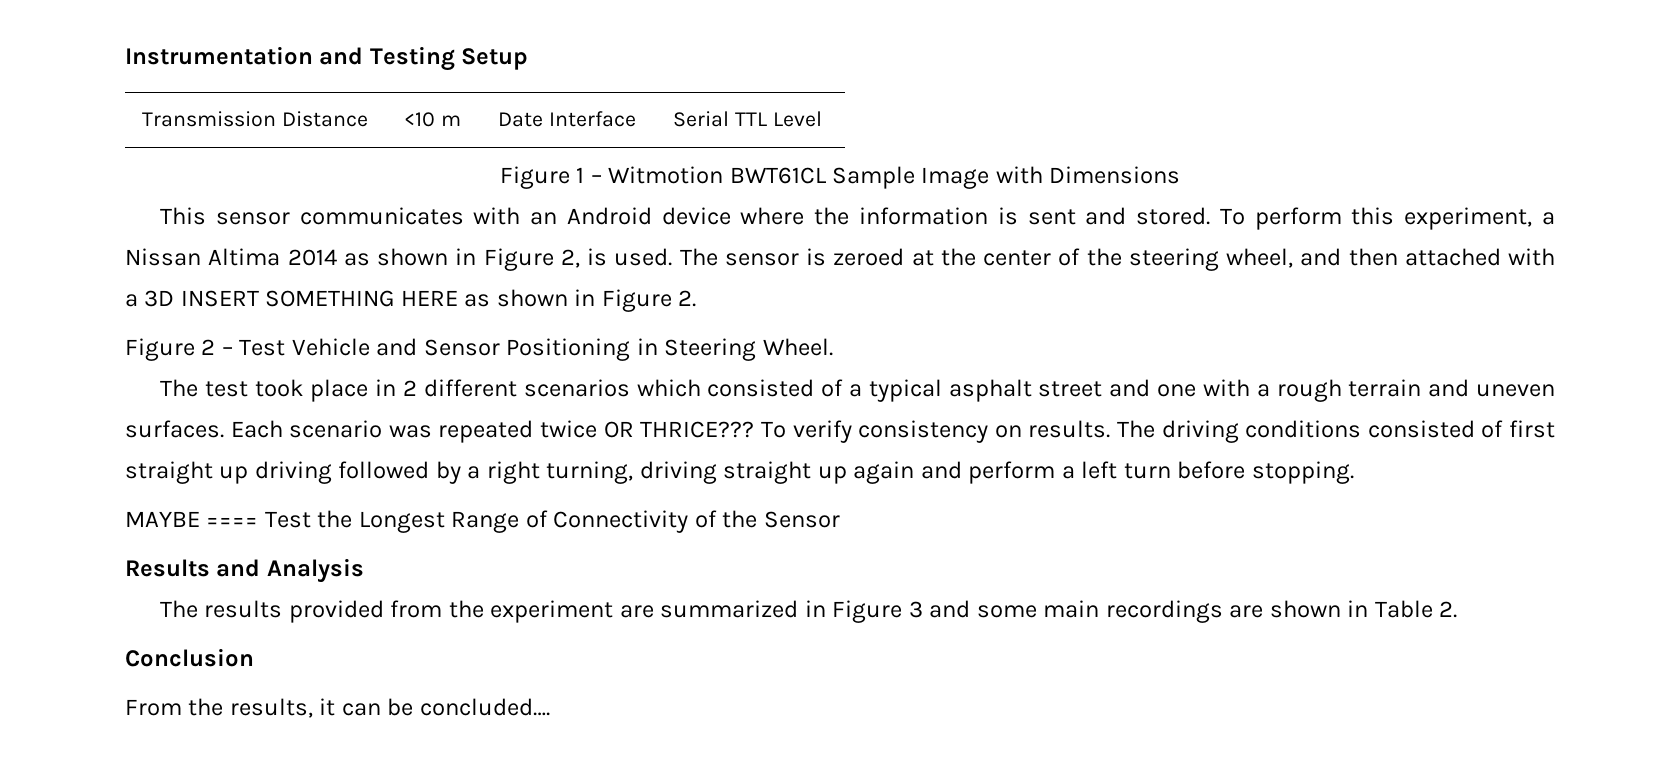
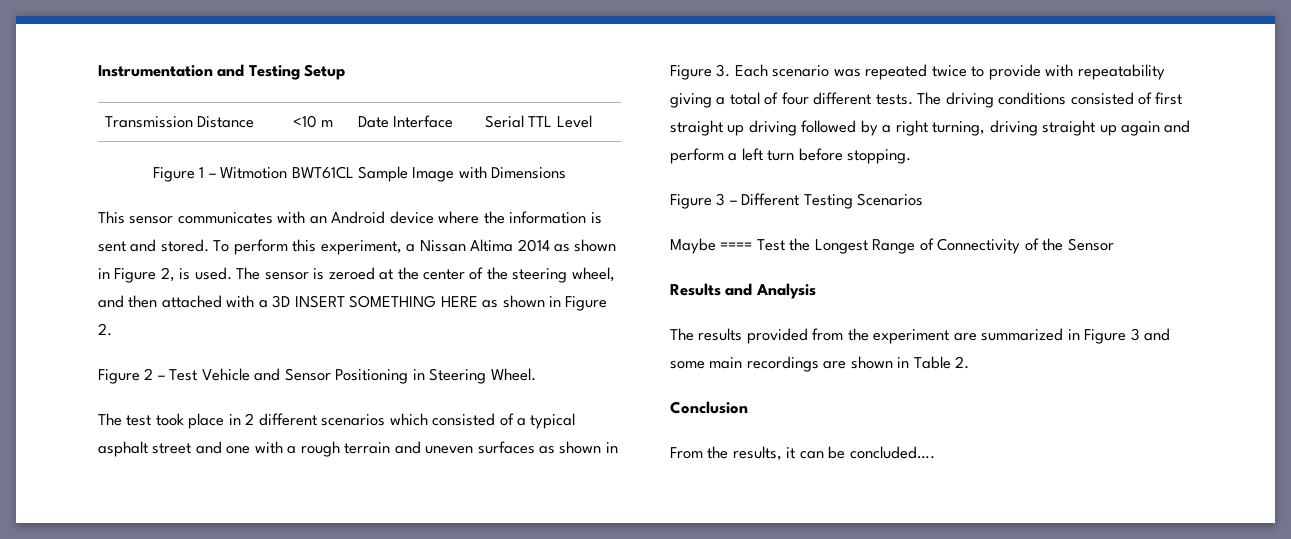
[125,420,224,438] surfaces. -> [477,441,618,454] [670,64,731,80] surfaces as shown in Figure 3.
[603,420,1111,443] OR THRICE??? To verify consistency on results. -> [971,64,1165,80] [670,92,913,108] to provide with repeatability giving a total of four different tests.
[125,511,200,527] MAYBE -> [670,193,924,209] [670,238,716,254] Figure 3 – Different Testing Scenarios // Maybe

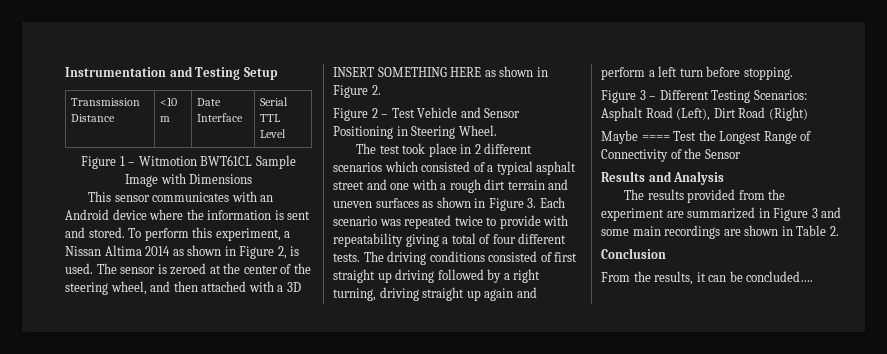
(340, 449) none -> [484,179,506,190] dirt
[857,193,924,206] Scenarios -> [753,90,807,100] [601,107,808,121] Scenarios: Asphalt Road (Left), Dirt Road (Right)

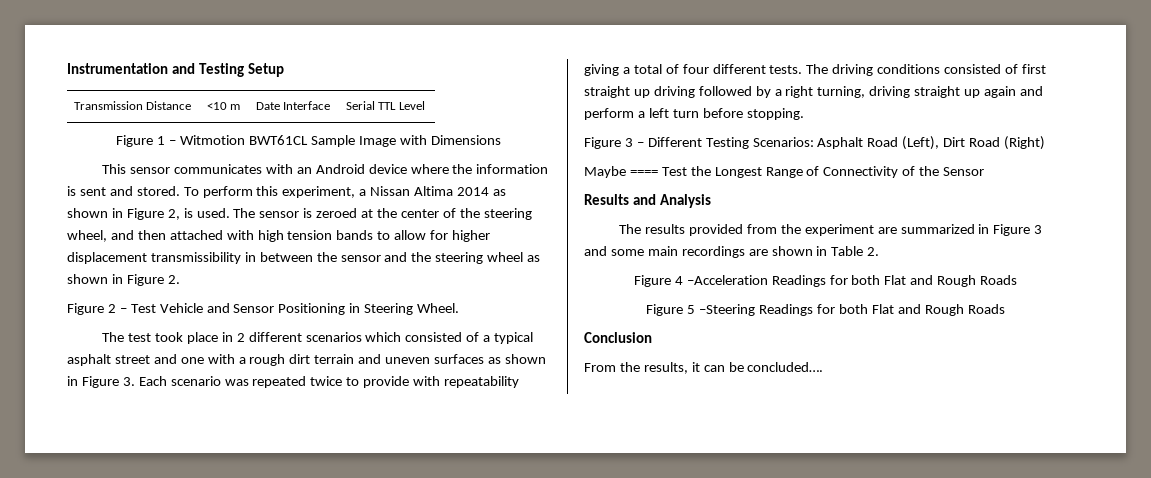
[277,282,301,292] [333,67,482,77] a 3D INSERT SOMETHING HERE -> [257,230,491,242] [67,252,524,264] high tension bands to allow for higher displacement transmissibility in between the sensor and the steering wheel
(839, 231) none -> [633,275,1018,287] [646,304,1005,316] // Figure 4 –Acceleration Readings for both Flat and Rough Roads // Figure 5 –Steering Readings for both Flat and Rough Roads

